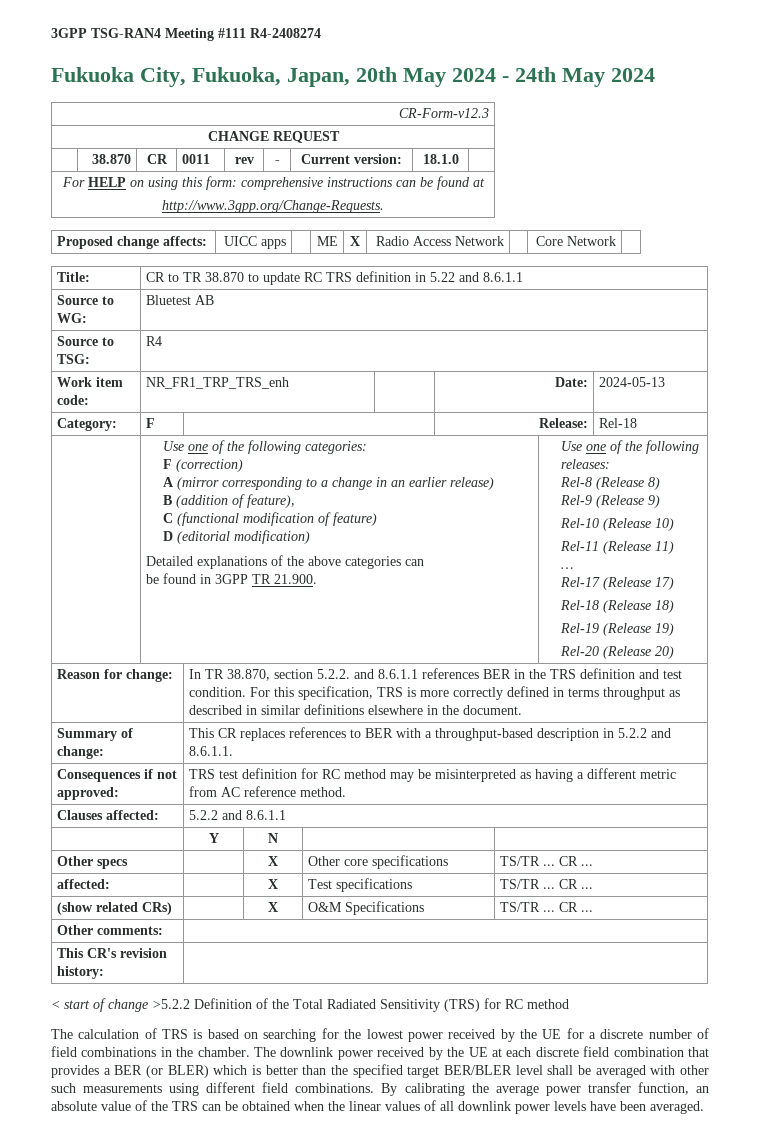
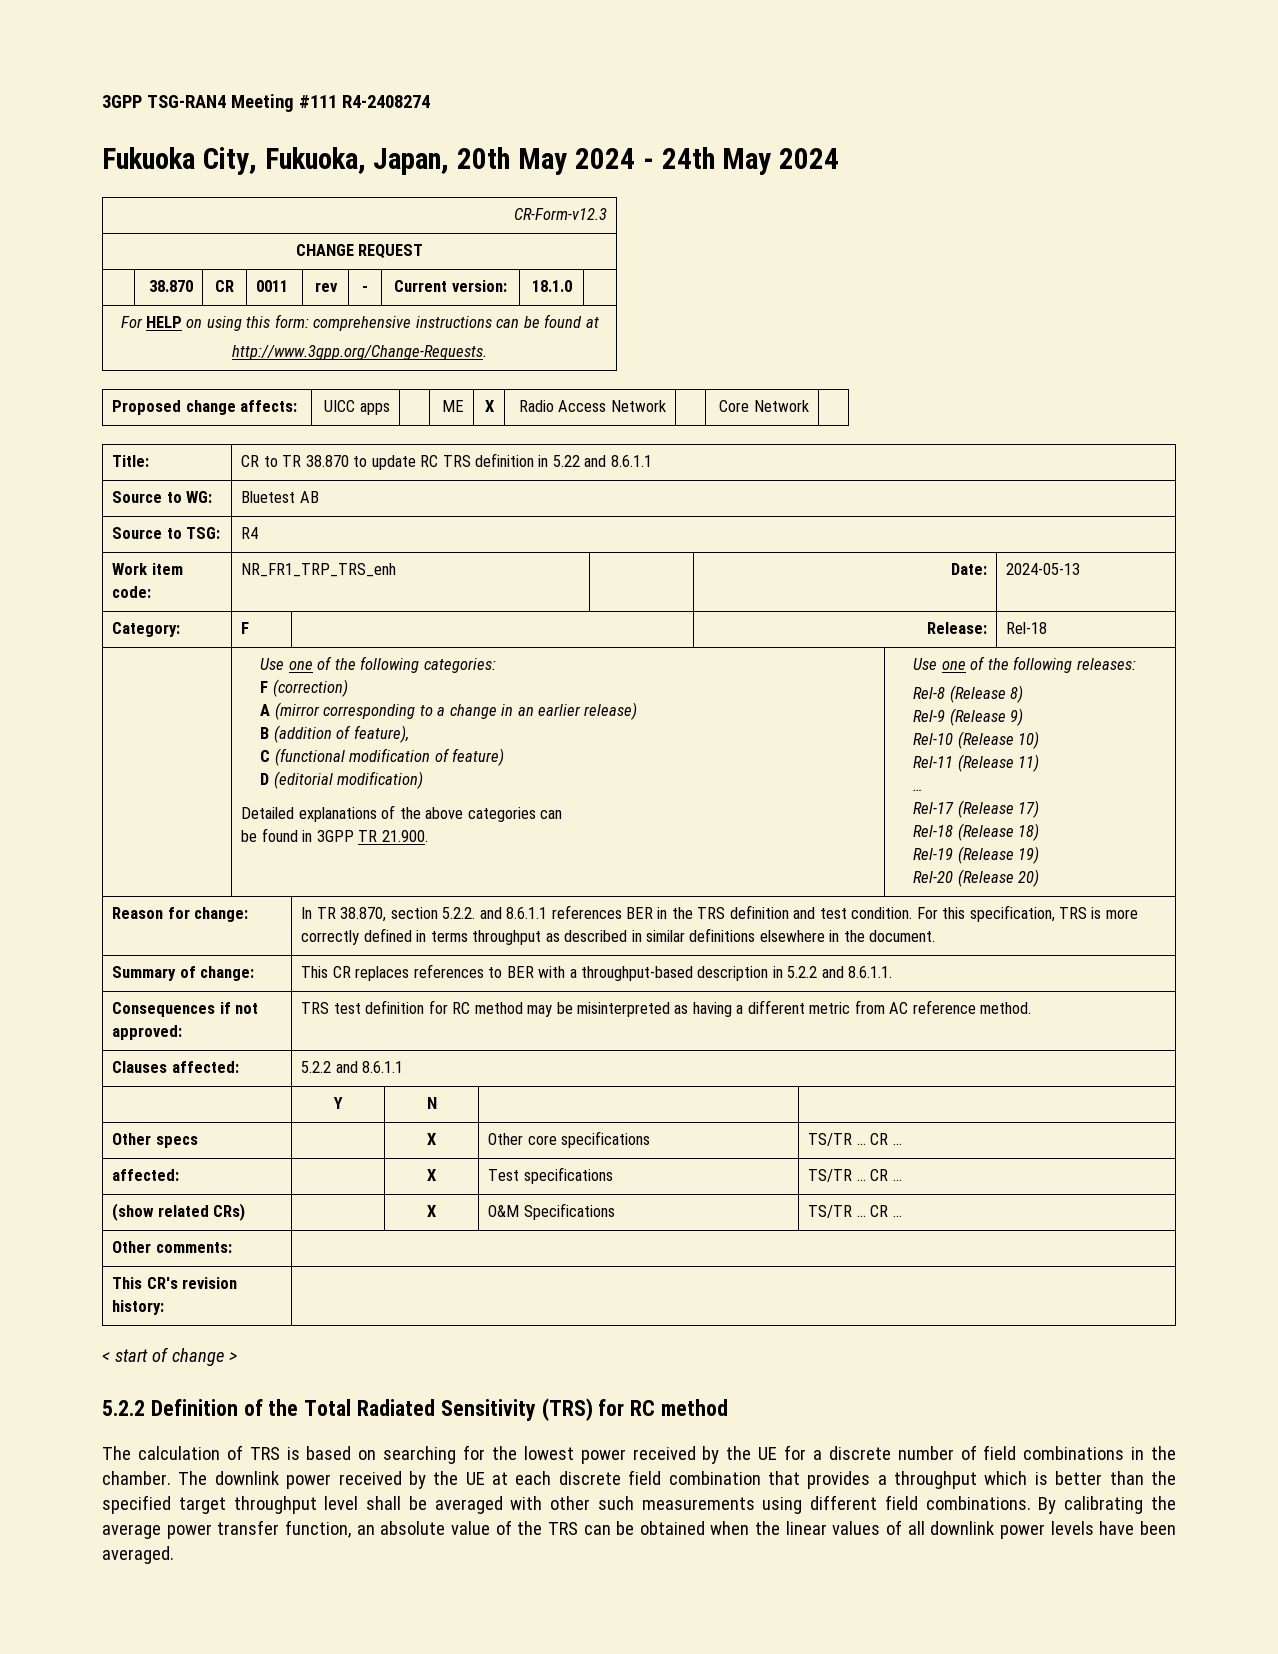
[152,999,190,1009] >5.2.2 -> [228,1352,237,1362] [102,1400,145,1416] > // 5.2.2
[114,1065,209,1078] BER (or BLER) -> [894,1471,978,1489] throughput
[444,1065,512,1075] BER/BLER -> [233,1496,317,1514] throughput

